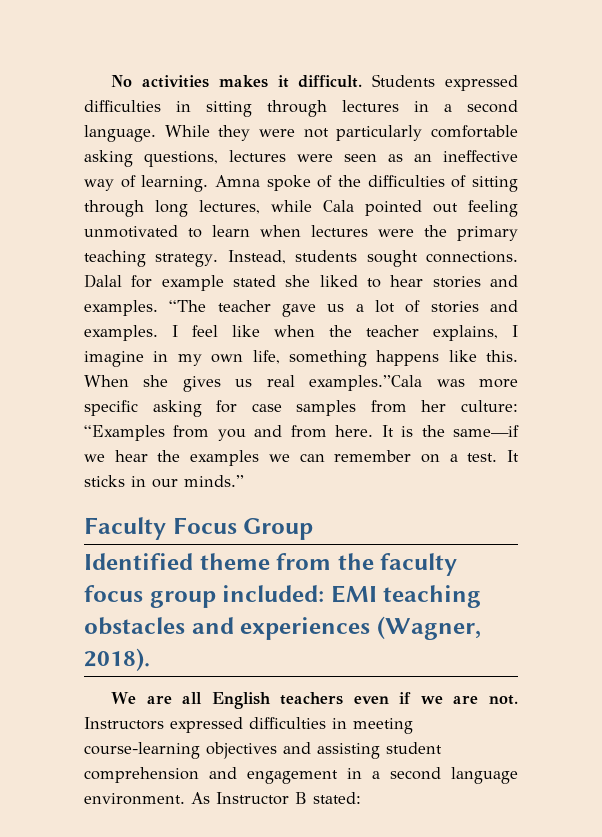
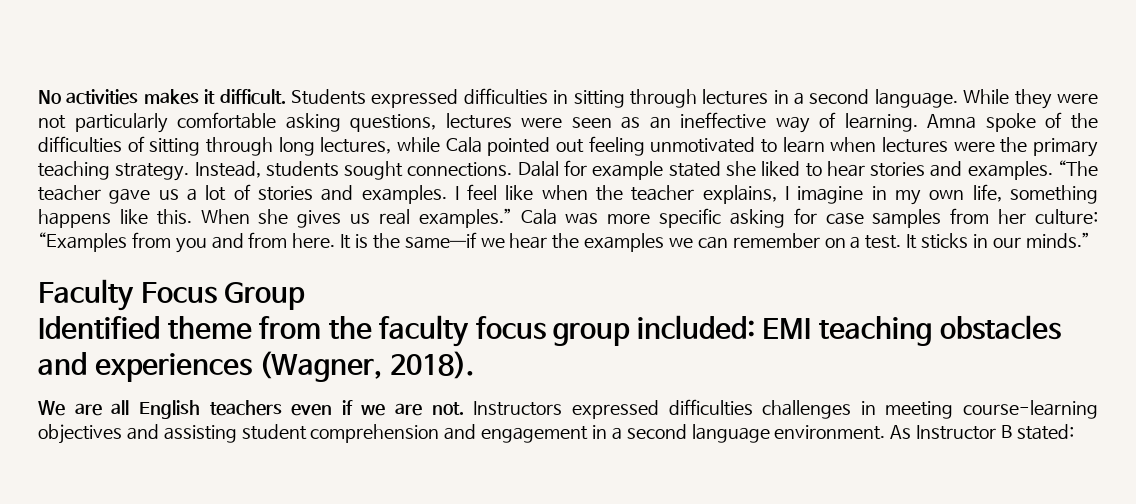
[309,375,423,391] examples.”Cala -> [418,208,557,228] examples.” Cala
(326, 723) none -> [762,400,852,419] challenges

